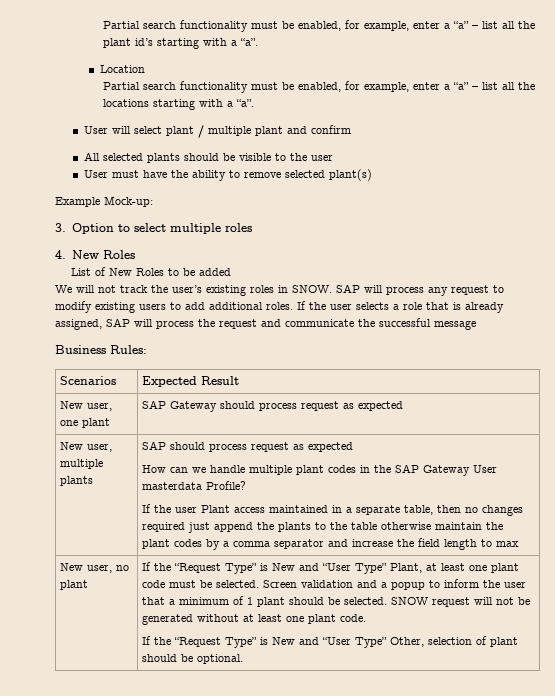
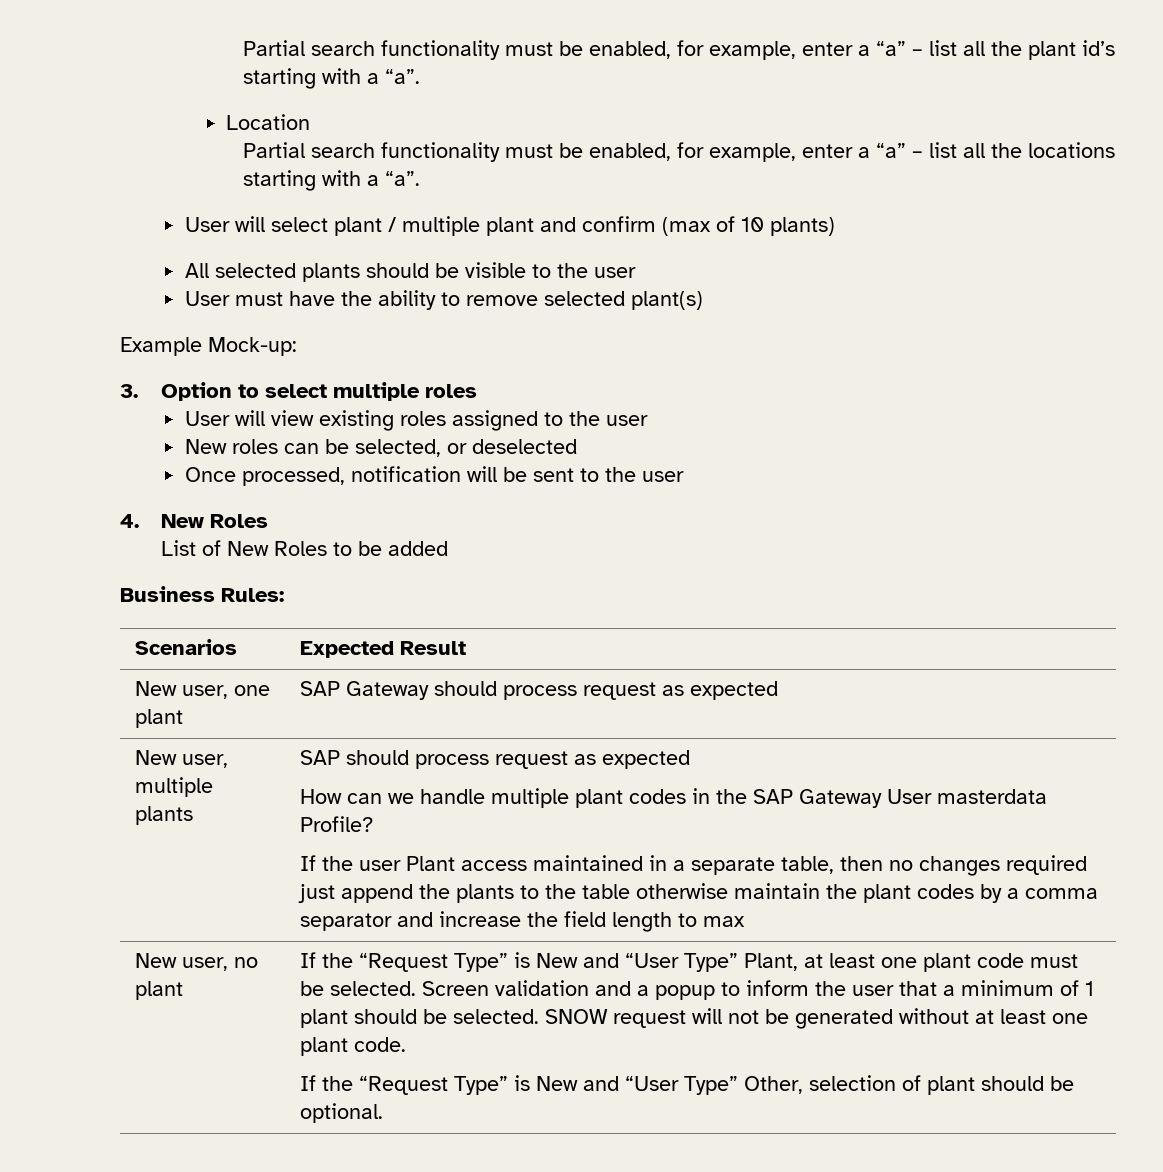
(351, 129) none -> [662,216,836,236] (max of 10 plants)
(252, 227) none -> [185,410,649,431] [185,439,578,457] [185,466,685,486] // User will view existing roles assigned to the user // New roles can be selected, or deselected // Once processed, notification will be sent to the user
[55,284,504,296] [55,301,504,313] [55,318,476,330] // We will not track the user’s existing roles in SNOW. SAP will process any request to modify existing users to add additional roles. If the user selects a role that is already assigned, SAP will process the request and communicate the successful message -> (449, 548) none

